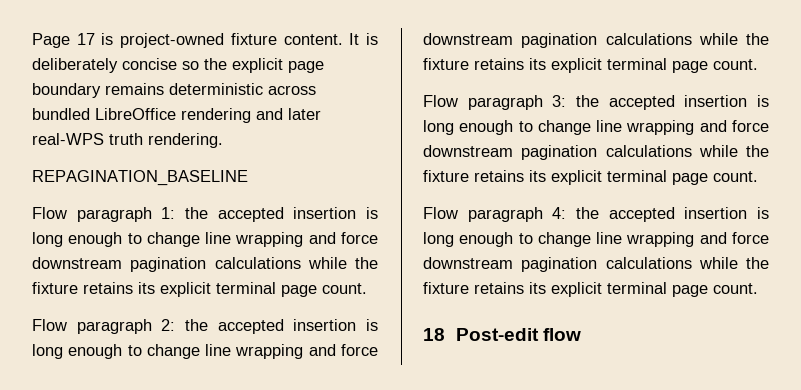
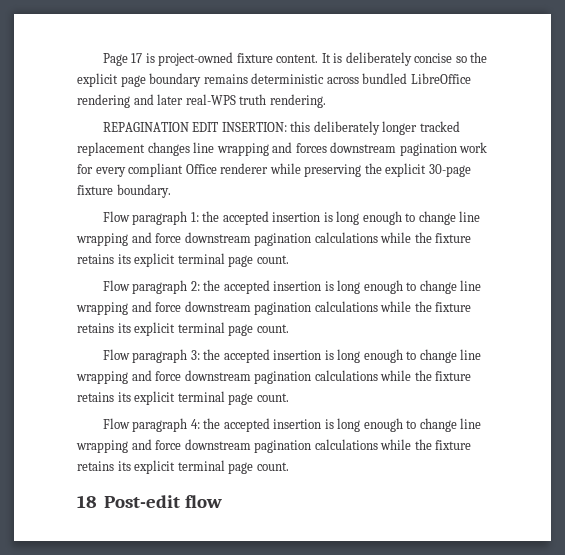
[32,170,248,186] REPAGINATION_BASELINE -> [102,121,460,135] [77,142,488,156] [77,163,471,177] [77,184,171,198] REPAGINATION EDIT INSERTION: this deliberately longer tracked replacement changes line wrapping and forces downstream pagination work for every compliant Office renderer while preserving the explicit 30-page fixture boundary.

